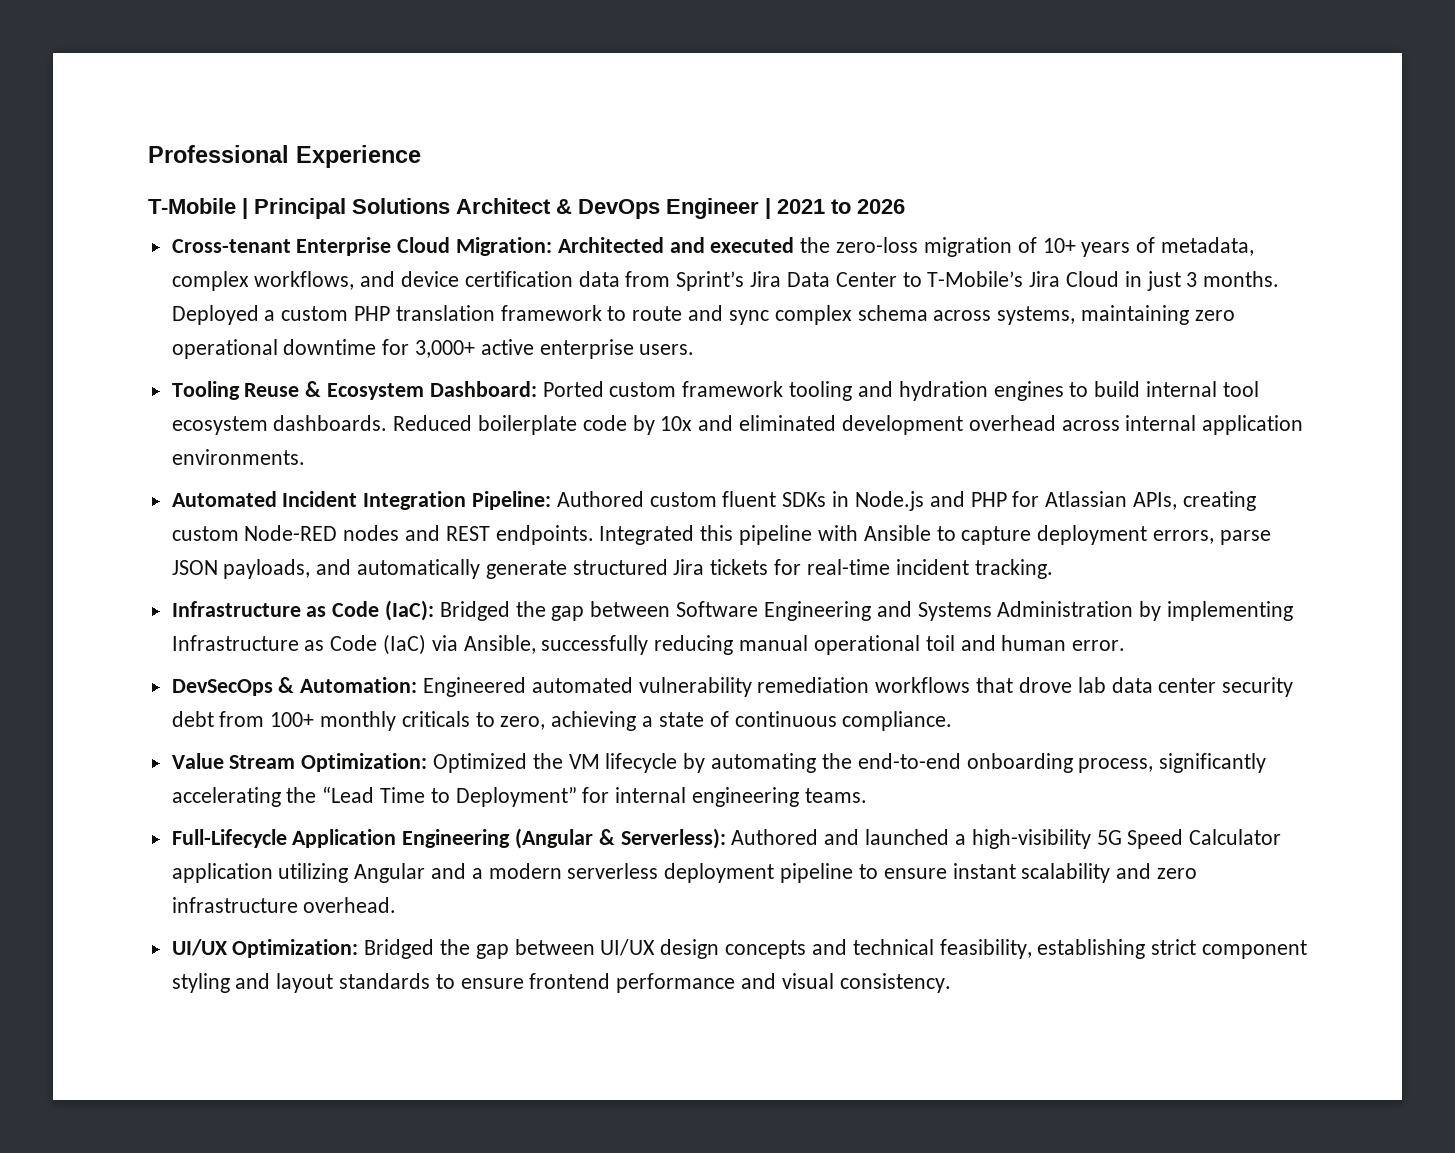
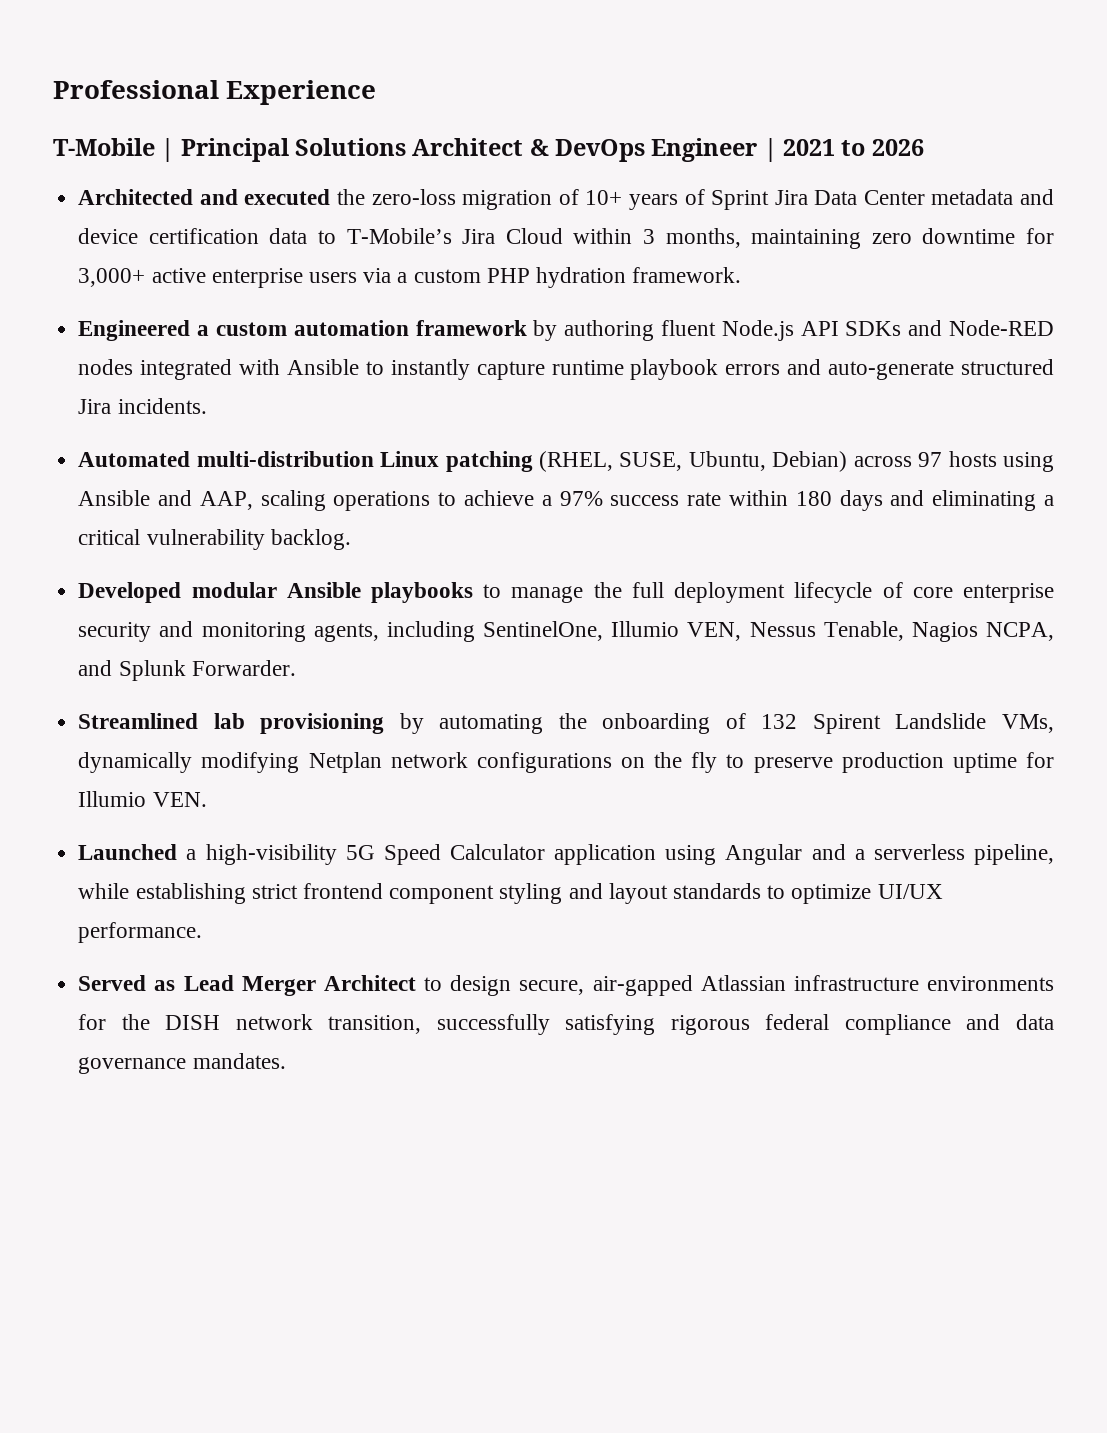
[171,237,553,256] Cross-tenant Enterprise Cloud Migration: -> (924, 147) none
[1160,237,1254,256] [171,271,1280,291] [171,305,1076,325] metadata, complex workflows, and device certification data from Sprint’s Jira Data Center to T-Mobile’s Jira Cloud in just 3 months. Deployed a custom PHP translation framework to route and sync complex schema across systems, -> [711,189,1055,210] [78,228,741,248] Sprint Jira Data Center metadata and device certification data to T-Mobile’s Jira Cloud within 3 months,
[171,339,278,359] operational -> (912, 238) none
[639,344,695,355] [171,381,1259,401] [171,415,1304,435] [171,449,305,465] [171,491,1256,511] [171,525,1271,545] [171,559,1053,579] [171,600,1293,621] [171,634,1126,655] [171,677,1294,697] [171,711,953,731] [171,753,1267,773] [171,786,867,807] [171,828,950,849] users. // Tooling Reuse & Ecosystem Dashboard: Ported custom framework tooling and hydration engines to build internal tool ecosystem dashboards. Reduced boilerplate code by 10x and eliminated development overhead across internal application environments. // Automated Incident Integration Pipeline: Authored custom fluent SDKs in Node.js and PHP for Atlassian APIs, creating custom Node-RED nodes and REST endpoints. Integrated this pipeline with Ansible to capture deployment errors, parse JSON payloads, and automatically generate structured Jira tickets for real-time incident tracking. // Infrastructure as Code (IaC): Bridged the gap between Software Engineering and Systems Administration by implementing Infrastructure as Code (IaC) via Ansible, successfully reducing manual operational toil and human error. // DevSecOps & Automation: Engineered automated vulnerability remediation workflows that drove lab data center security debt from 100+ monthly criticals to zero, achieving a state of continuous compliance. // Value Stream Optimization: Optimized the VM lifecycle by automating the end-to-end onboarding process, significantly accelerating the “Lead Time to Deployment” for internal engineering teams. // Full-Lifecycle Application Engineering (Angular & Serverless): Authored and launched -> [308,267,742,288] [78,320,1054,341] [78,359,1054,380] [78,398,207,414] [78,451,1054,472] [78,490,1055,511] [78,529,351,550] [78,582,1055,603] [78,621,1054,642] [78,660,296,681] [78,713,1054,734] [78,752,1054,773] [78,791,207,807] [78,844,178,860] users via a custom PHP hydration framework. // Engineered a custom automation framework by authoring fluent Node.js API SDKs and Node-RED nodes integrated with Ansible to instantly capture runtime playbook errors and auto-generate structured Jira incidents. // Automated multi-distribution Linux patching (RHEL, SUSE, Ubuntu, Debian) across 97 hosts using Ansible and AAP, scaling operations to achieve a 97% success rate within 180 days and eliminating a critical vulnerability backlog. // Developed modular Ansible playbooks to manage the full deployment lifecycle of core enterprise security and monitoring agents, including SentinelOne, Illumio VEN, Nessus Tenable, Nagios NCPA, and Splunk Forwarder. // Streamlined lab provisioning by automating the onboarding of 132 Spirent Landslide VMs, dynamically modifying Netplan network configurations on the fly to preserve production uptime for Illumio VEN. // Launched
[278,863,349,883] utilizing -> [665,845,717,865] using
[488,863,1197,883] [171,897,397,913] [171,939,1032,959] modern serverless deployment pipeline to ensure instant scalability and zero infrastructure overhead. // UI/UX Optimization: Bridged the gap between UI/UX design concepts and technical feasibility, -> [873,844,1054,865] [78,883,130,899] serverless pipeline, while
(1197, 947) none -> [302,883,383,899] frontend
[460,973,951,993] ensure frontend performance and visual consistency. -> [791,884,943,904] [78,922,203,943] [78,975,1054,996] [78,1014,1054,1035] [78,1053,286,1074] optimize UI/UX performance. // Served as Lead Merger Architect to design secure, air-gapped Atlassian infrastructure environments for the DISH network transition, successfully satisfying rigorous federal compliance and data governance mandates.

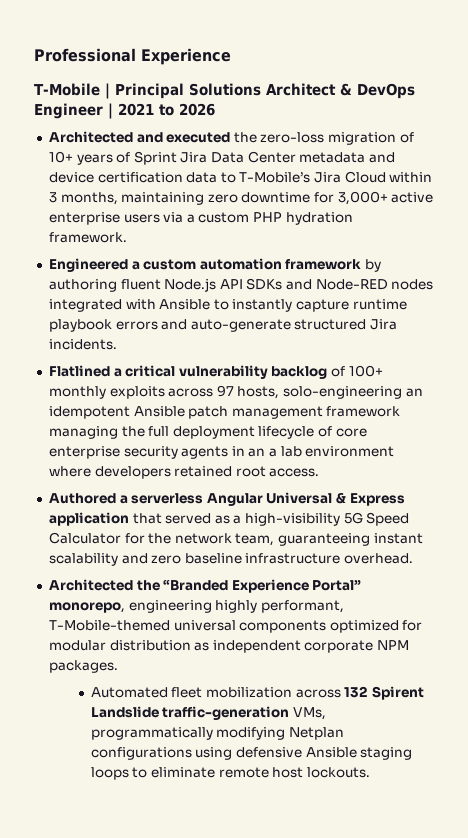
[78,451,1054,472] [78,490,1055,511] [78,529,351,550] [78,582,584,603] Automated multi-distribution Linux patching (RHEL, SUSE, Ubuntu, Debian) across 97 hosts using Ansible and AAP, scaling operations to achieve a 97% success rate within 180 days and eliminating a critical vulnerability backlog. // Developed modular Ansible playbooks to manage -> [48,365,383,379] [48,385,423,399] [48,406,401,419] [48,426,118,439] Flatlined a critical vulnerability backlog of 100+ monthly exploits across 97 hosts, solo-engineering an idempotent Ansible patch management framework managing
[159,621,1054,642] [78,660,296,681] [78,713,1054,734] [78,752,1054,773] [78,791,207,807] [78,844,178,860] and monitoring agents, including SentinelOne, Illumio VEN, Nessus Tenable, Nagios NCPA, and Splunk Forwarder. // Streamlined lab provisioning by automating the onboarding of 132 Spirent Landslide VMs, dynamically modifying Netplan network configurations on the fly to preserve production uptime for Illumio VEN. // Launched -> [181,446,395,459] [48,466,320,479] [48,492,405,506] [48,512,230,526] agents in an a lab environment where developers retained root access. // Authored a serverless Angular Universal & Express application that served as
[554,844,1054,865] [78,883,943,904] [78,922,203,943] [78,975,1054,996] [78,1014,1054,1035] [78,1053,286,1074] application using Angular and a serverless pipeline, while establishing strict frontend component styling and layout standards to optimize UI/UX performance. // Served as Lead Merger Architect to design secure, air-gapped Atlassian infrastructure environments for the DISH network transition, successfully satisfying rigorous federal compliance and data governance mandates. -> [124,533,423,546] [48,553,414,566] [48,579,362,593] [48,600,344,613] [48,620,423,633] [48,640,410,653] [48,660,118,673] [90,686,424,700] [90,706,327,720] [90,727,345,740] [90,747,413,760] [90,767,370,780] for the network team, guaranteeing instant scalability and zero baseline infrastructure overhead. // Architected the “Branded Experience Portal” monorepo, engineering highly performant, T-Mobile-themed universal components optimized for modular distribution as independent corporate NPM packages. // Automated fleet mobilization across 132 Spirent Landslide traffic-generation VMs, programmatically modifying Netplan configurations using defensive Ansible staging loops to eliminate remote host lockouts.

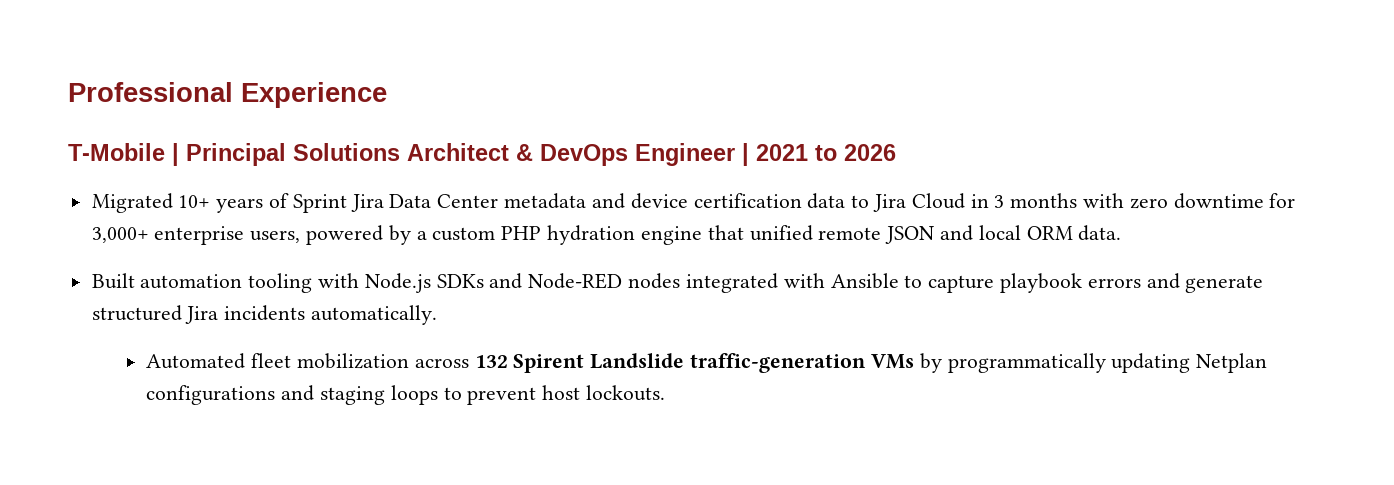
[48,131,414,145] Architected and executed the zero-loss migration of -> [91,193,173,213] Migrated
[239,172,311,183] T-Mobile’s -> (870, 201) none
[389,172,433,183] [48,191,434,205] [48,212,353,225] [48,232,127,243] [48,258,382,272] [48,278,243,292] within 3 months, maintaining zero downtime for 3,000+ active enterprise users via a custom PHP hydration framework. // Engineered a custom automation framework by authoring fluent Node.js API -> [970,193,1296,209] [91,225,1122,245] [91,273,431,293] in 3 months with zero downtime for 3,000+ enterprise users, powered by a custom PHP hydration engine that unified remote JSON and local ORM data. // Built automation tooling with Node.js
[232,299,407,312] instantly capture runtime -> [928,275,995,293] capture
[190,319,291,332] auto-generate -> [1185,275,1264,293] generate
[48,339,117,350] [48,365,383,379] [48,385,423,399] [48,406,401,419] [48,426,367,439] [48,446,395,459] [48,466,320,479] [48,492,405,506] [48,512,410,526] [48,532,423,546] [48,553,414,566] [48,579,362,593] [48,600,344,613] [48,620,423,633] [48,640,410,653] [48,660,118,673] incidents. // Flatlined a critical vulnerability backlog of 100+ monthly exploits across 97 hosts, solo-engineering an idempotent Ansible patch management framework managing the full deployment lifecycle of core enterprise security agents in an a lab environment where developers retained root access. // Authored a serverless Angular Universal & Express application that served as a high-visibility 5G Speed Calculator for the network team, guaranteeing instant scalability and zero baseline infrastructure overhead. // Architected the “Branded Experience Portal” monorepo, engineering highly performant, T-Mobile-themed universal components optimized for modular distribution as independent corporate NPM packages. -> [224,305,438,325] incidents automatically.
[293,707,327,720] [90,727,345,740] [90,747,357,760] VMs, programmatically modifying Netplan configurations using defensive Ansible -> [870,353,1268,373] [146,385,315,405] VMs by programmatically updating Netplan configurations and
[151,767,269,778] eliminate remote -> [467,387,537,405] prevent

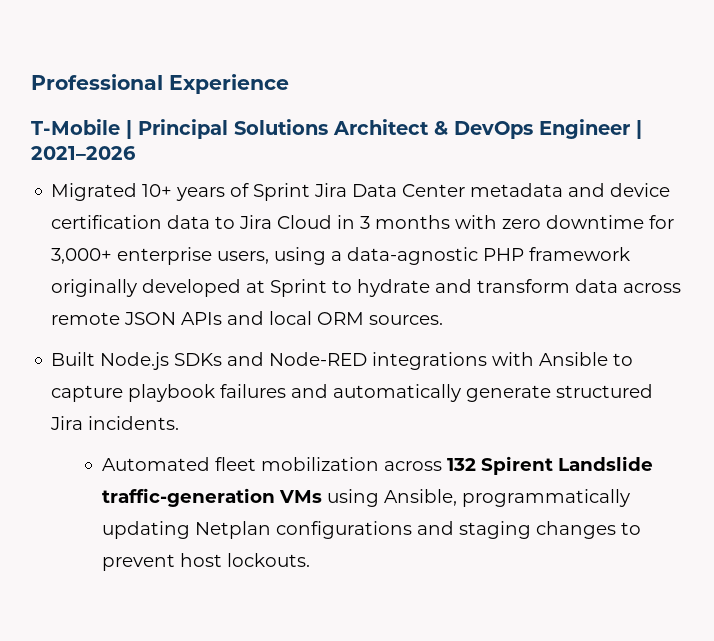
[756,144,896,161] 2021 to 2026 -> [31,146,136,160] 2021–2026
[306,225,813,245] powered by a custom PHP hydration engine that unified -> [274,247,631,265] [51,279,682,297] using a data-agnostic PHP framework originally developed at Sprint to hydrate and transform data across
(935, 235) none -> [181,312,223,325] APIs
[1078,225,1122,241] data. -> [369,315,444,325] sources.
[140,273,360,293] automation tooling with -> (96, 359) none
[628,273,778,293] nodes integrated -> [372,352,488,370] integrations
[1087,273,1180,289] errors and -> [220,384,462,402] failures and automatically
[224,305,438,325] incidents automatically. -> [88,416,180,430] incidents.
[919,353,942,373] by -> [326,489,457,507] using Ansible,
[390,385,438,405] loops -> [535,521,616,539] changes

